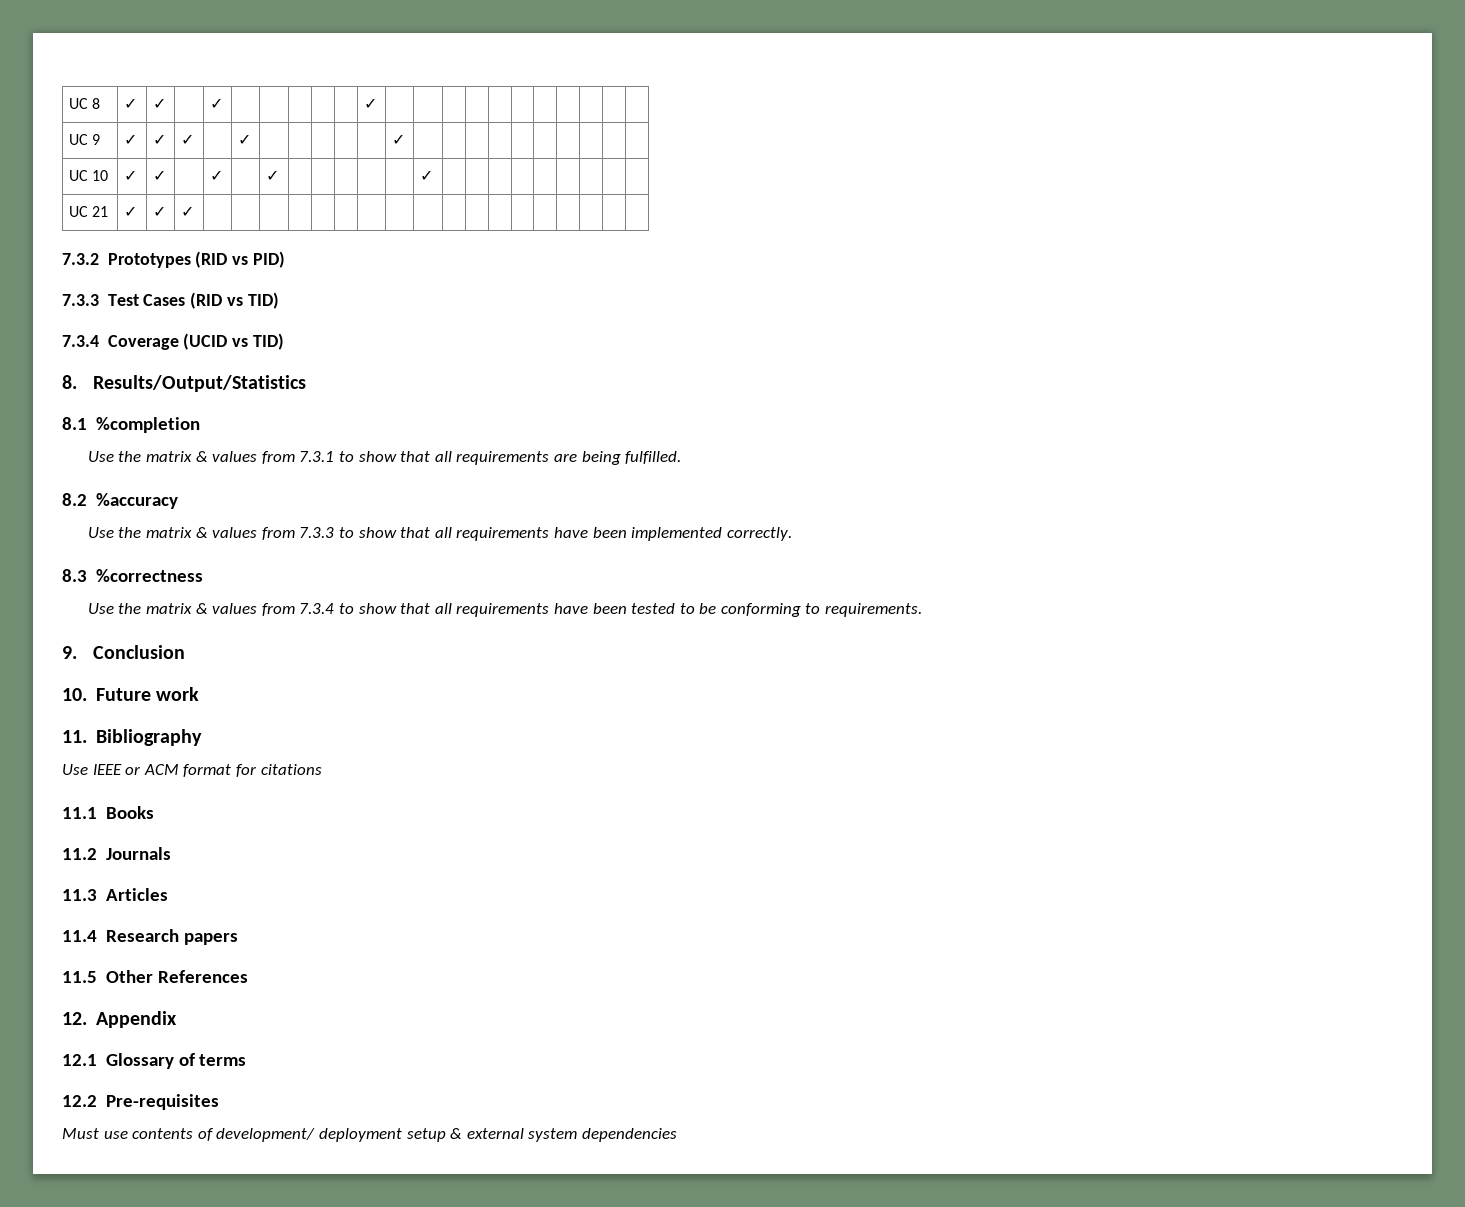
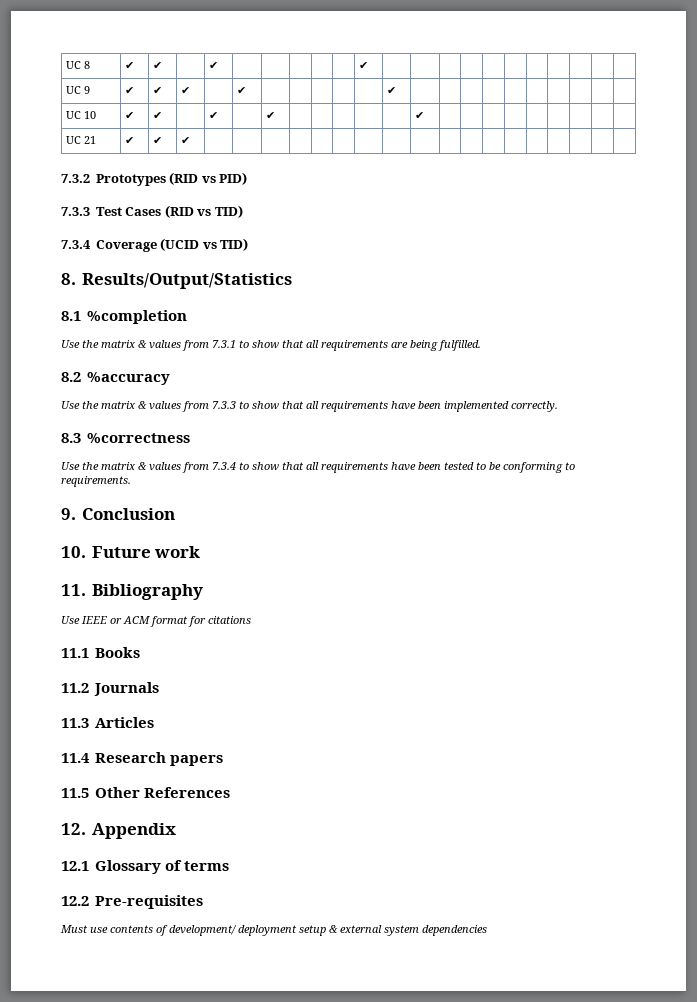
[124,98,138,109] [153,98,167,109] [210,98,224,109] [364,98,378,109] [69,134,101,145] [124,134,138,145] [153,134,167,145] [181,134,195,145] [238,134,252,145] [392,134,406,145] [69,170,109,181] [124,170,138,181] [153,170,167,181] [210,170,224,181] [266,170,280,181] [420,170,434,181] ✓ | ✓ | | ✓ | | | | | | ✓ | | | | | | | | | | | // UC 9 | ✓ | ✓ | ✓ | | ✓ | | | | | | ✓ | | | | | | | | | | // UC 10 | ✓ | ✓ | | ✓ | | ✓ | | | | | | ✓ -> [124,62,134,69] [152,62,162,69] [208,62,218,69] [358,62,368,69] [65,86,90,94] [124,87,134,94] [152,87,162,94] [180,87,190,94] [236,87,246,94] [386,87,396,94] [65,111,96,119] [124,112,134,119] [152,112,162,119] [208,112,218,119] [265,112,275,119] [414,112,424,119] ✔ | ✔ | | ✔ | | | | | | ✔ | | | | | | | | | | | // UC 9 | ✔ | ✔ | ✔ | | ✔ | | | | | | ✔ | | | | | | | | | | // UC 10 | ✔ | ✔ | | ✔ | | ✔ | | | | | | ✔
[124,206,138,217] [153,206,167,217] [181,206,195,217] ✓ | ✓ | ✓ -> [124,137,134,144] [152,137,162,144] [180,137,190,144] ✔ | ✔ | ✔

